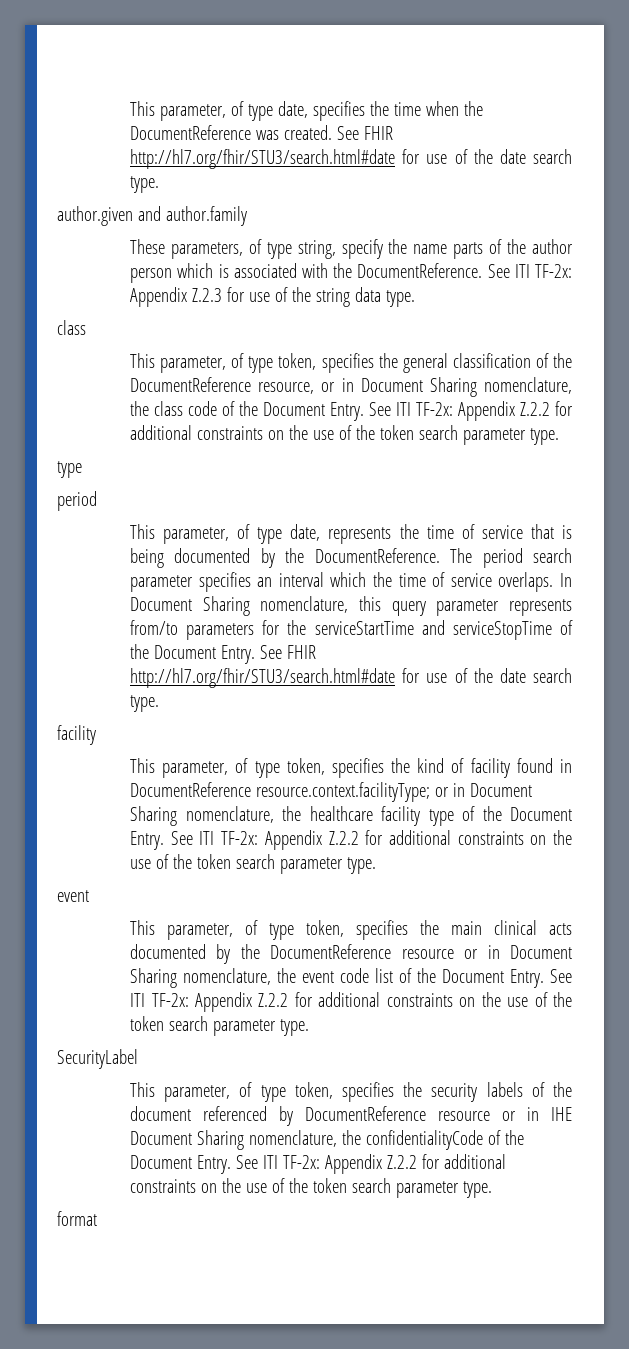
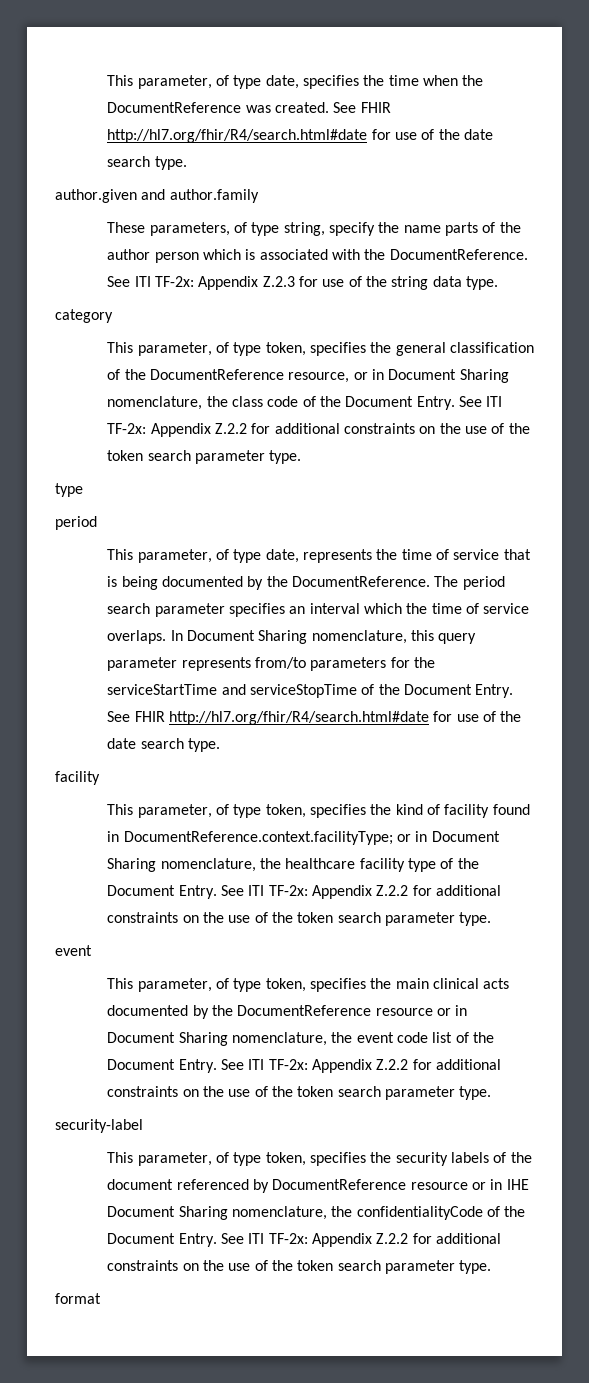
[130,149,396,169] http://hl7.org/fhir/STU3/search.html#date -> [107,129,368,143] http://hl7.org/fhir/R4/search.html#date
[57,320,86,335] class -> [55,309,113,323] category
[130,668,396,688] http://hl7.org/fhir/STU3/search.html#date -> [168,711,429,725] http://hl7.org/fhir/R4/search.html#date
[130,782,431,802] DocumentReference resource.context.facilityType; -> [123,831,393,845] DocumentReference.context.facilityType;
[57,1049,138,1069] SecurityLabel -> [55,1119,143,1133] security-label

